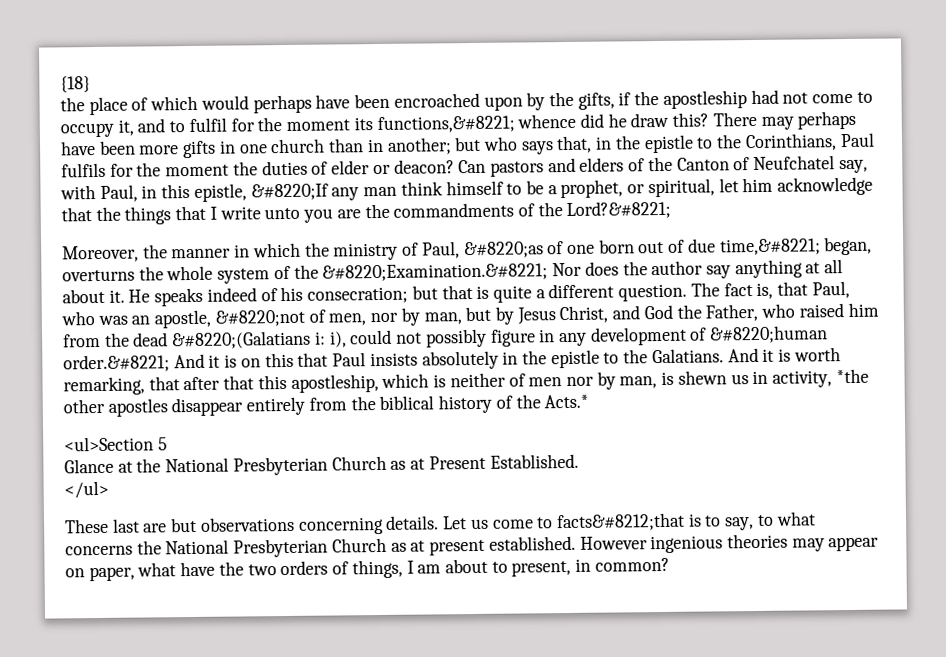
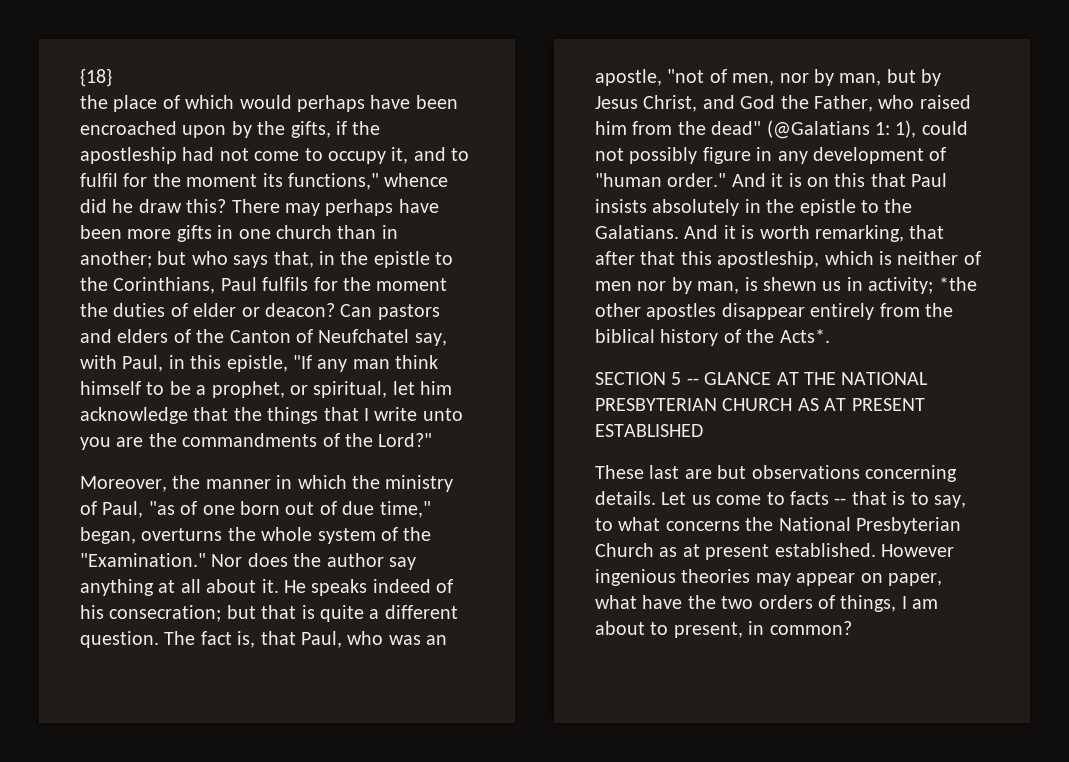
[376,115,515,134] functions,&#8221; -> [288,173,379,190] functions,"
[250,183,329,201] &#8220;If -> [293,355,312,369] "If
[566,200,672,219] Lord?&#8221; -> [378,433,433,447] Lord?"
[463,241,544,259] &#8220;as -> [148,501,175,515] "as
[719,238,821,256] time,&#8221; -> [379,501,431,518] time,"
[322,263,549,282] &#8220;Examination.&#8221; -> [80,553,206,567] "Examination."
[214,309,305,327] &#8220;not -> [667,69,705,83] "not
[133,330,347,350] dead &#8220;(Galatians i: i), -> [711,120,917,139] dead" (@Galatians 1: 1),
[709,325,829,344] [63,354,170,373] &#8220;human order.&#8221; -> [595,173,727,187] "human order."
[772,370,833,388] activity, -> [868,277,934,294] activity;
[544,394,590,409] [64,436,154,452] Acts.* // <ul>Section -> [779,329,830,343] [595,372,666,385] Acts*. // SECTION
[64,453,579,476] [64,480,109,499] // Glance at the National Presbyterian Church as at Present Established. // </ul> -> [686,372,929,385] [595,398,925,411] [595,424,703,437] -- GLANCE AT THE NATIONAL PRESBYTERIAN CHURCH AS AT PRESENT ESTABLISHED
[555,512,685,532] facts&#8212;that -> [790,491,887,505] facts -- that

